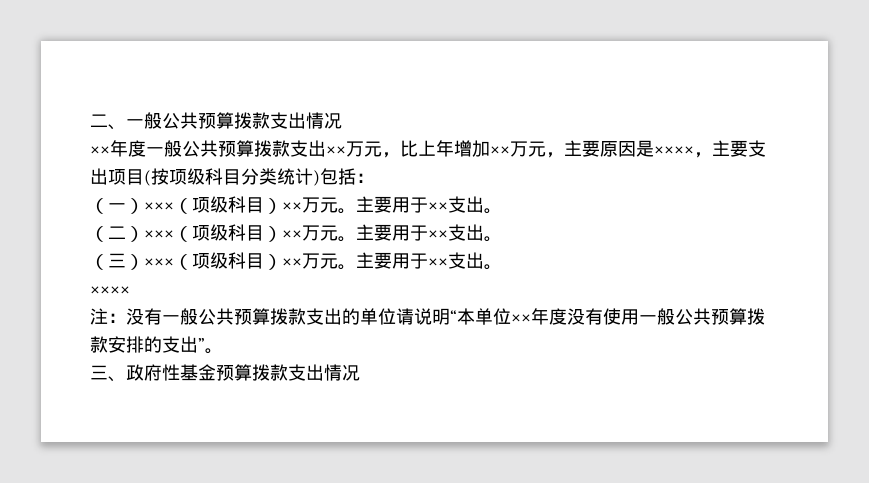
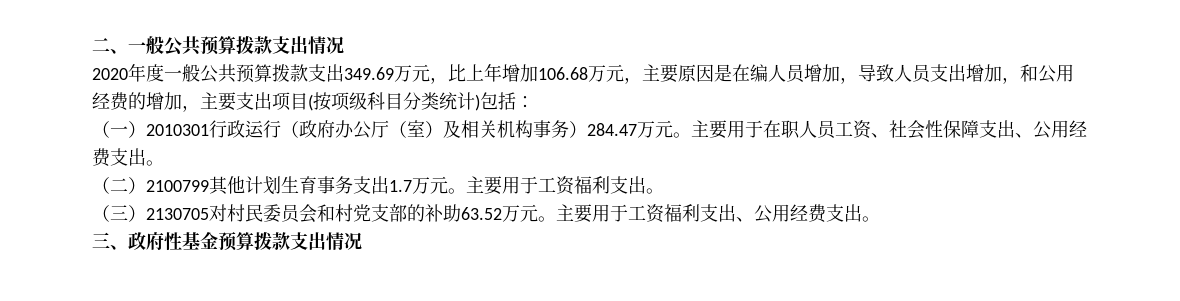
[90,146,110,155] ×× -> [92,68,128,80] 2020
[326,146,346,155] ×× -> [344,67,394,80] 349.69
[490,146,510,155] ×× -> [538,67,588,80] 106.68
[654,146,694,155] ×××× -> [732,64,1074,84] [92,92,182,111] 在编人员增加，导致人员支出增加，和公用经费的增加
[144,196,502,214] [90,224,448,242] ×××（项级科目）××万元。主要用于××支出。 // （二）×××（项级科目）××万元。主要用于×× -> [146,120,1087,139] [92,148,164,167] [92,176,610,195] 2010301行政运行（政府办公厅（室）及相关机构事务）284.47万元。主要用于在职人员工资、社会性保障支出、公用经费支出。 // （二）2100799其他计划生育事务支出1.7万元。主要用于工资福利
[144,252,502,270] [90,286,130,295] [90,308,765,325] [90,336,205,353] ×××（项级科目）××万元。主要用于××支出。 // ×××× // 注：没有一般公共预算拨款支出的单位请说明“本单位××年度没有使用一般公共预算拨款安排的支出” -> [146,204,862,223] 2130705对村民委员会和村党支部的补助63.52万元。主要用于工资福利支出、公用经费支出

